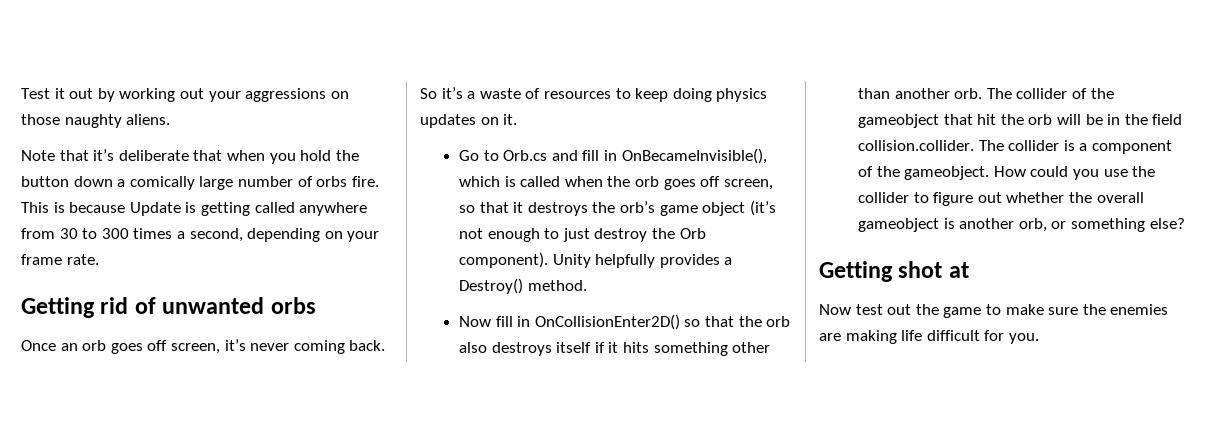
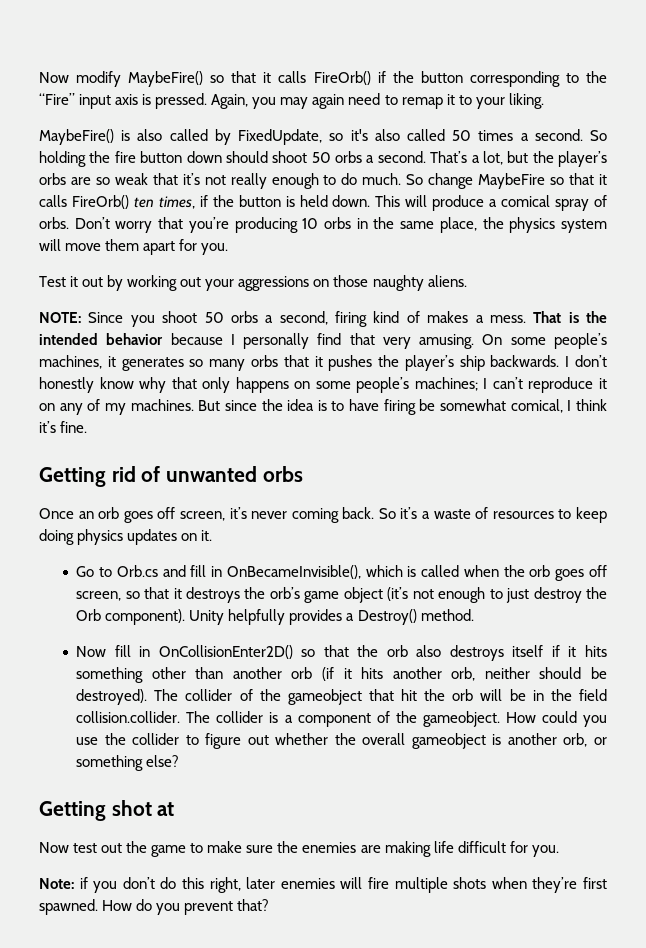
(21, 93) none -> [39,71,608,87] [39,93,544,109] [39,129,607,145] [39,151,608,167] [39,173,607,189] [39,195,607,211] [39,217,607,233] [39,239,229,255] Now modify MaybeFire() so that it calls FireOrb() if the button corresponding to the “Fire” input axis is pressed. Again, you may again need to remap it to your liking. // MaybeFire() is also called by FixedUpdate, so it's also called 50 times a second. So holding the fire button down should shoot 50 orbs a second. That’s a lot, but the player’s orbs are so weak that it’s not really enough to do much. So change MaybeFire so that it calls FireOrb() ten times, if the button is held down. This will produce a comical spray of orbs. Don’t worry that you’re producing 10 orbs in the same place, the physics system will move them apart for you. //
[21,149,359,164] [21,176,379,190] [21,202,368,216] [21,228,380,242] [21,254,99,265] Note that it’s deliberate that when you hold the button down a comically large number of orbs fire. This is because Update is getting called anywhere from 30 to 300 times a second, depending on your frame rate. -> [39,311,607,327] [39,333,608,349] [39,355,608,371] [39,377,608,393] [39,399,607,415] [39,421,88,433] NOTE: Since you shoot 50 orbs a second, firing kind of makes a mess. That is the intended behavior because I personally find that very amusing. On some people’s machines, it generates so many orbs that it pushes the player’s ship backwards. I don’t honestly know why that only happens on some people’s machines; I can’t reproduce it on any of my machines. But since the idea is to have firing be somewhat comical, I think it’s fine.
[954,88,983,99] orb. -> [291,667,608,681] [76,689,148,705] orb (if it hits another orb, neither should be destroyed).
(1039, 338) none -> [39,877,608,893] [39,899,270,915] // Note: if you don’t do this right, later enemies will fire multiple shots when they’re first spawned. How do you prevent that?

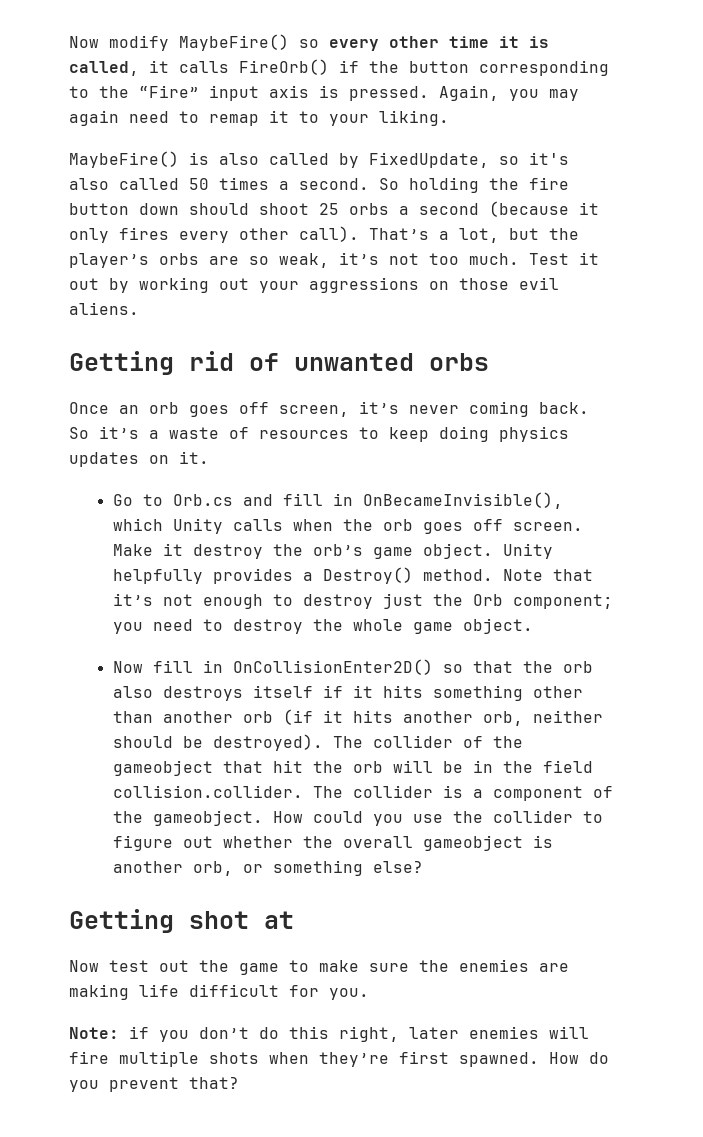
[231,71,257,83] that -> [329,36,549,51] [69,61,139,76] every other time it is called,
[311,151,426,163] 50 orbs a second. -> [319,201,599,217] [69,226,359,243] 25 orbs a second (because it only fires every other call).
[114,173,607,189] [39,195,607,211] [39,217,607,233] [39,239,229,255] weak that it’s not really enough to do much. So change MaybeFire so that it calls FireOrb() ten times, if the button is held down. This will produce a comical spray of orbs. Don’t worry that you’re producing 10 orbs in the same place, the physics system will move them apart for you. // -> [279,252,519,268] weak, it’s not too much.
[372,275,424,291] naughty -> [519,277,559,290] evil
[39,311,607,327] [39,333,608,349] [39,355,608,371] [39,377,608,393] [39,399,607,415] [39,421,88,433] // NOTE: Since you shoot 50 orbs a second, firing kind of makes a mess. That is the intended behavior because I personally find that very amusing. On some people’s machines, it generates so many orbs that it pushes the player’s ship backwards. I don’t honestly know why that only happens on some people’s machines; I can’t reproduce it on any of my machines. But since the idea is to have firing be somewhat comical, I think it’s fine. -> (139, 308) none
[407,565,460,577] is called -> [172,518,283,534] Unity calls
[76,587,607,603] [76,609,186,625] screen, so that it destroys the orb’s game object (it’s not enough to just destroy the Orb component). -> [512,522,583,531] [112,543,493,559] screen. Make it destroy the orb’s game object.
(474, 615) none -> [502,569,593,581] [112,593,613,609] [112,618,533,634] Note that it’s not enough to destroy just the Orb component; you need to destroy the whole game object.

